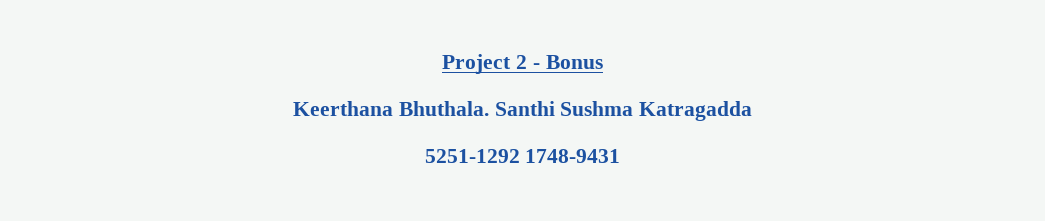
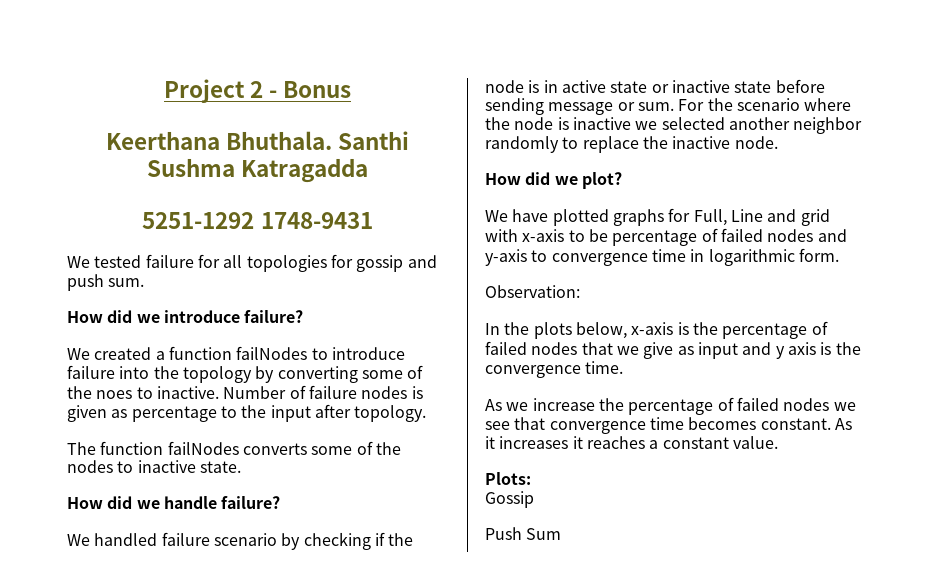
(621, 156) none -> [67,254,437,272] [67,274,145,291] [67,310,304,323] [67,346,405,360] [67,365,424,383] [67,385,423,399] [67,404,427,422] [67,441,401,455] [67,460,241,473] [67,496,281,509] [67,532,414,550] [485,79,825,93] [485,98,852,115] [485,117,863,134] [485,136,778,153] [485,172,622,189] [485,208,830,226] [485,228,847,246] [485,248,839,266] [485,285,580,298] [485,321,828,339] [485,341,861,359] [485,361,624,378] [485,397,856,415] [485,417,852,434] [485,436,778,449] [485,472,531,485] [485,491,534,508] [485,527,562,540] // We tested failure for all topologies for gossip and push sum. // How did we introduce failure? // We created a function failNodes to introduce failure into the topology by converting some of the noes to inactive. Number of failure nodes is given as percentage to the input after topology. // The function failNodes converts some of the nodes to inactive state. // How did we handle failure? // We handled failure scenario by checking if the node is in active state or inactive state before sending message or sum. For the scenario where the node is inactive we selected another neighbor randomly to replace the inactive node. // How did we plot? // We have plotted graphs for Full, Line and grid with x-axis to be percentage of failed nodes and y-axis to convergence time in logarithmic form. // Observation: // In the plots below, x-axis is the percentage of failed nodes that we give as input and y axis is the convergence time. // As we increase the percentage of failed nodes we see that convergence time becomes constant. As it increases it reaches a constant value. // Plots: // Gossip // Push Sum

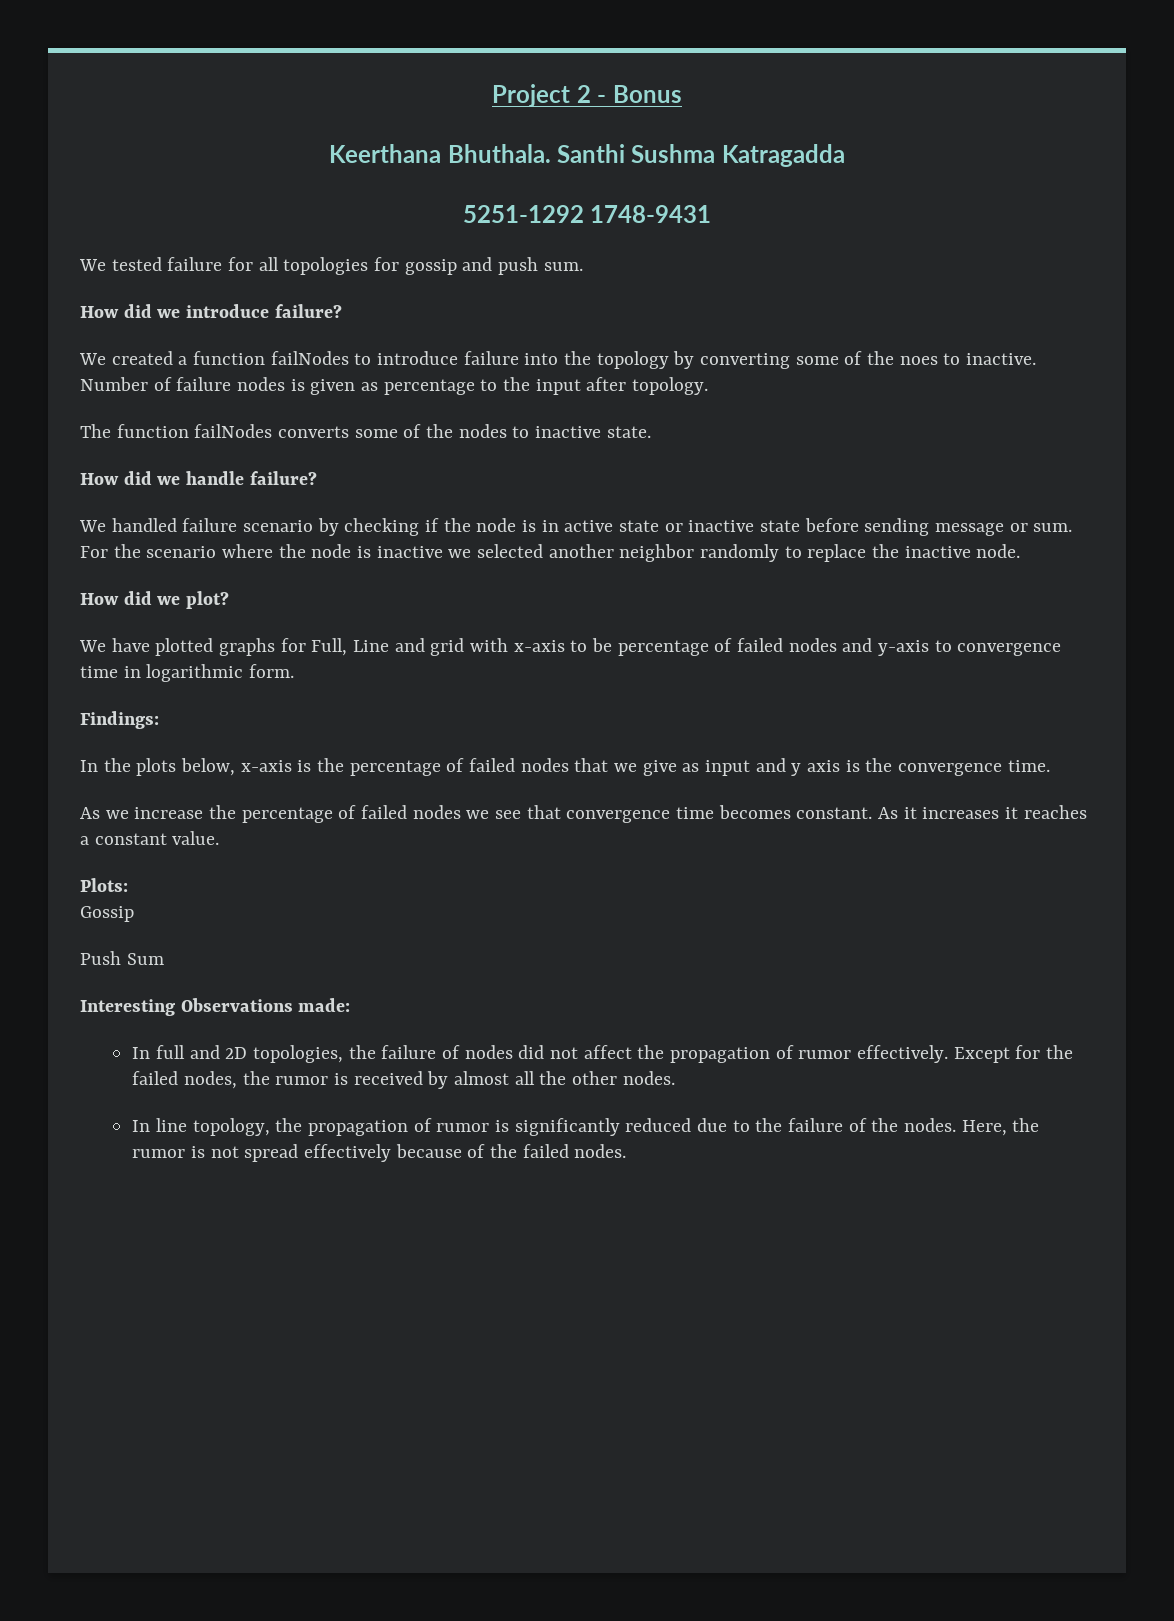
[485,285,580,298] Observation: -> [80,711,159,729] Findings:
(562, 534) none -> [80,998,351,1016] [132,1045,1074,1063] [132,1071,675,1089] [132,1118,1040,1136] [132,1144,627,1162] // Interesting Observations made: // In full and 2D topologies, the failure of nodes did not affect the propagation of rumor effectively. Except for the failed nodes, the rumor is received by almost all the other nodes. // In line topology, the propagation of rumor is significantly reduced due to the failure of the nodes. Here, the rumor is not spread effectively because of the failed nodes.

